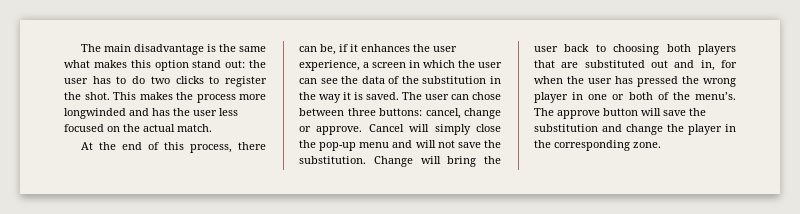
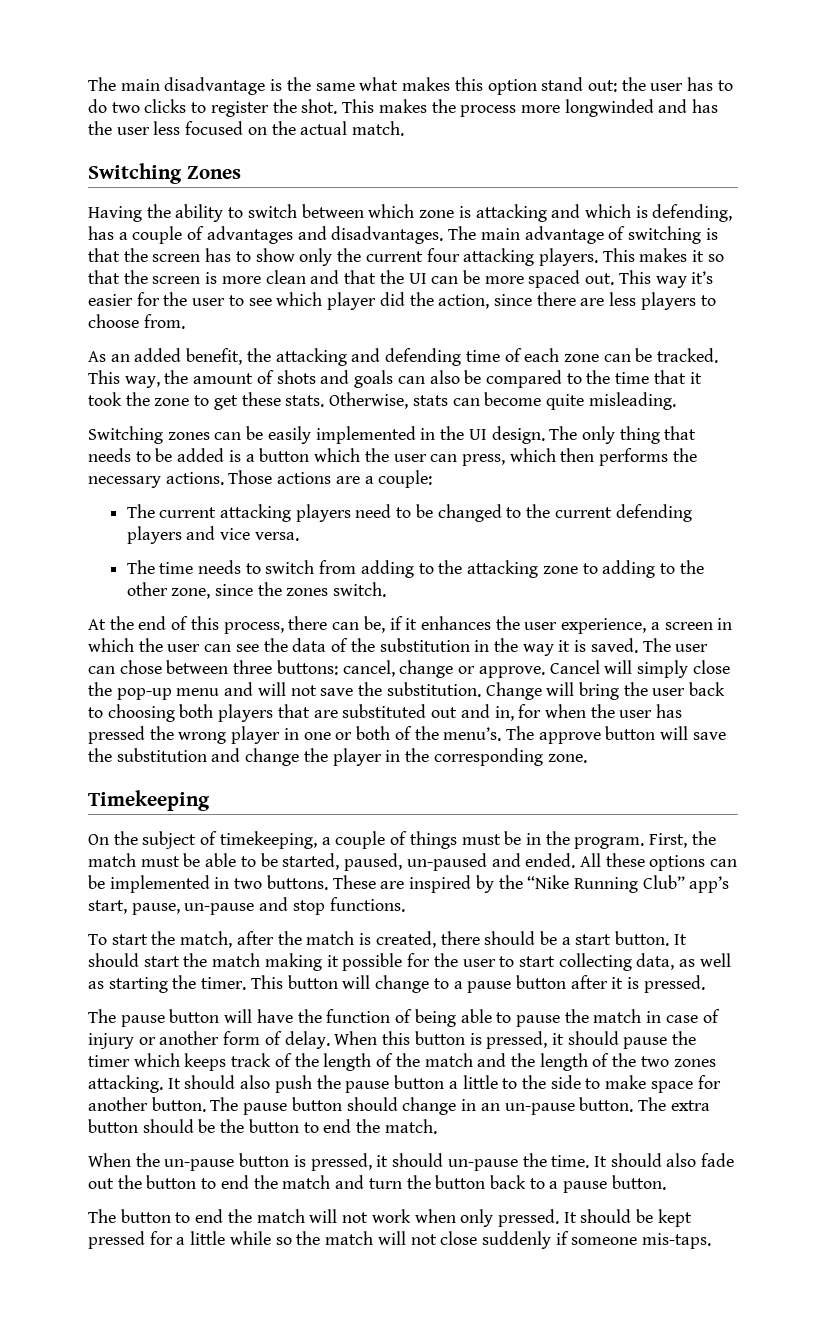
(212, 128) none -> [88,163,241,184] [88,204,733,222] [88,226,718,244] [88,248,724,266] [88,270,714,288] [88,292,716,310] [88,314,185,329] [88,348,719,366] [88,370,702,388] [88,392,676,410] [88,426,697,444] [88,448,697,466] [88,470,433,488] [126,504,692,522] [126,526,299,544] [126,560,704,578] [126,582,387,599] // Switching Zones // Having the ability to switch between which zone is attacking and which is defending, has a couple of advantages and disadvantages. The main advantage of switching is that the screen has to show only the current four attacking players. This makes it so that the screen is more clean and that the UI can be more spaced out. This way it’s easier for the user to see which player did the action, since there are less players to choose from. // As an added benefit, the attacking and defending time of each zone can be tracked. This way, the amount of shots and goals can also be compared to the time that it took the zone to get these stats. Otherwise, stats can become quite misleading. // Switching zones can be easily implemented in the UI design. The only thing that needs to be added is a button which the user can press, which then performs the necessary actions. Those actions are a couple: // The current attacking players need to be changed to the current defending players and vice versa. // The time needs to switch from adding to the attacking zone to adding to the other zone, since the zones switch.
(661, 145) none -> [88,790,210,811] [88,831,716,849] [88,853,738,871] [88,875,730,893] [88,897,405,915] [88,931,687,948] [88,953,731,971] [88,975,705,993] [88,1009,720,1027] [88,1031,697,1049] [88,1053,716,1071] [88,1075,721,1093] [88,1097,710,1115] [88,1119,437,1134] [88,1153,735,1171] [88,1175,666,1193] [88,1209,692,1227] [88,1231,712,1249] // Timekeeping // On the subject of timekeeping, a couple of things must be in the program. First, the match must be able to be started, paused, un-paused and ended. All these options can be implemented in two buttons. These are inspired by the “Nike Running Club” app’s start, pause, un-pause and stop functions. // To start the match, after the match is created, there should be a start button. It should start the match making it possible for the user to start collecting data, as well as starting the timer. This button will change to a pause button after it is pressed. // The pause button will have the function of being able to pause the match in case of injury or another form of delay. When this button is pressed, it should pause the timer which keeps track of the length of the match and the length of the two zones attacking. It should also push the pause button a little to the side to make space for another button. The pause button should change in an un-pause button. The extra button should be the button to end the match. // When the un-pause button is pressed, it should un-pause the time. It should also fade out the button to end the match and turn the button back to a pause button. // The button to end the match will not work when only pressed. It should be kept pressed for a little while so the match will not close suddenly if someone mis-taps.

